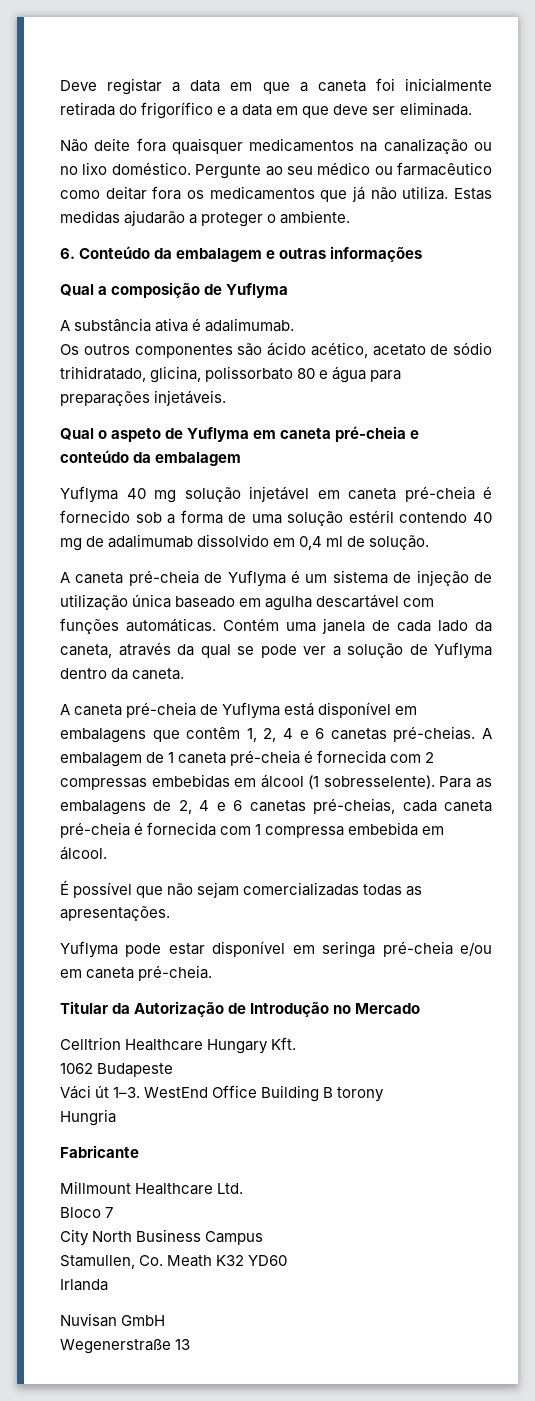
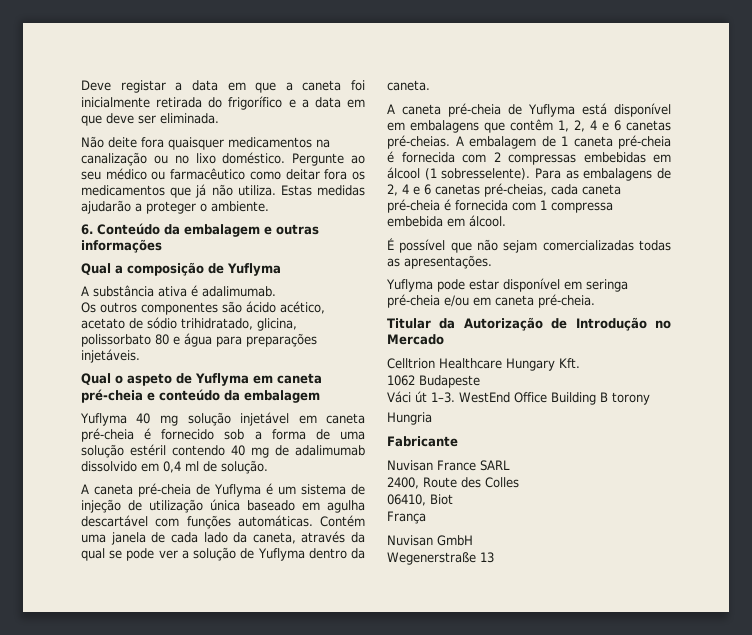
[60,1181,244,1195] [60,1207,114,1218] [60,1229,264,1246] [60,1255,288,1269] [60,1279,108,1291] Millmount Healthcare Ltd. // Bloco 7 // City North Business Campus // Stamullen, Co. Meath K32 YD60 // Irlanda -> [387,460,510,471] [387,477,519,489] [387,494,453,506] [387,511,426,524] Nuvisan France SARL // 2400, Route des Colles // 06410, Biot // França

